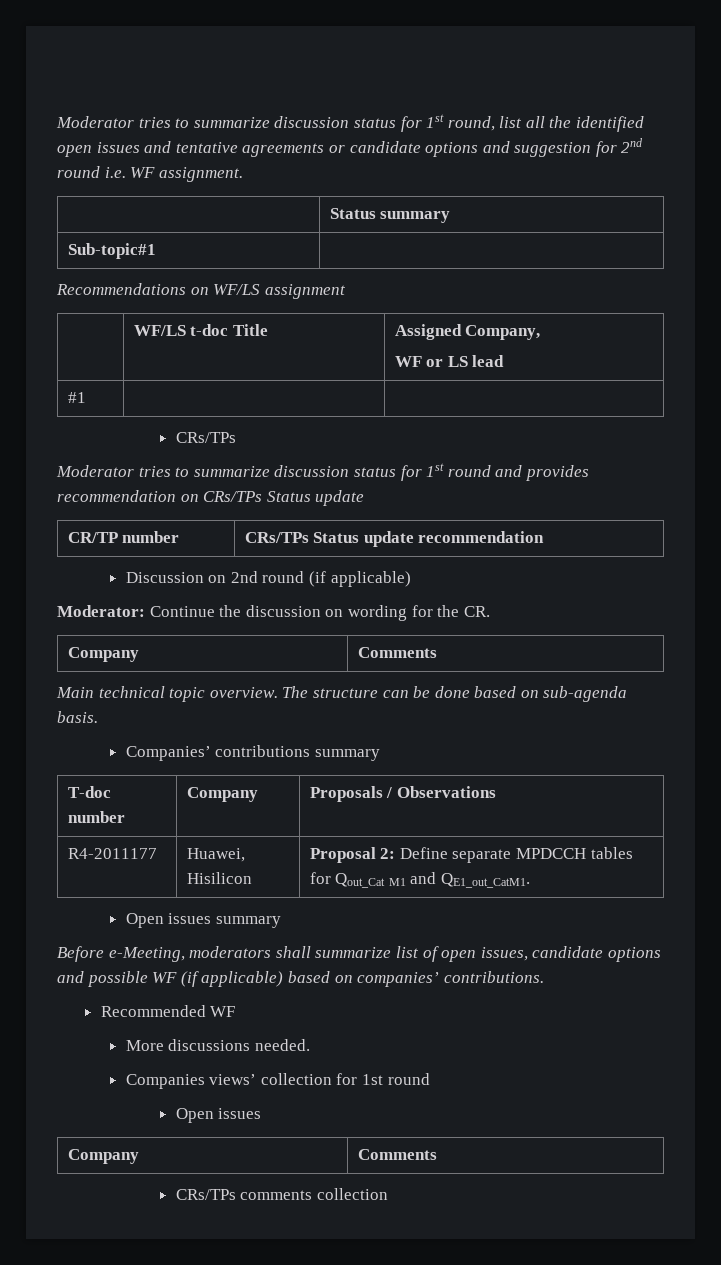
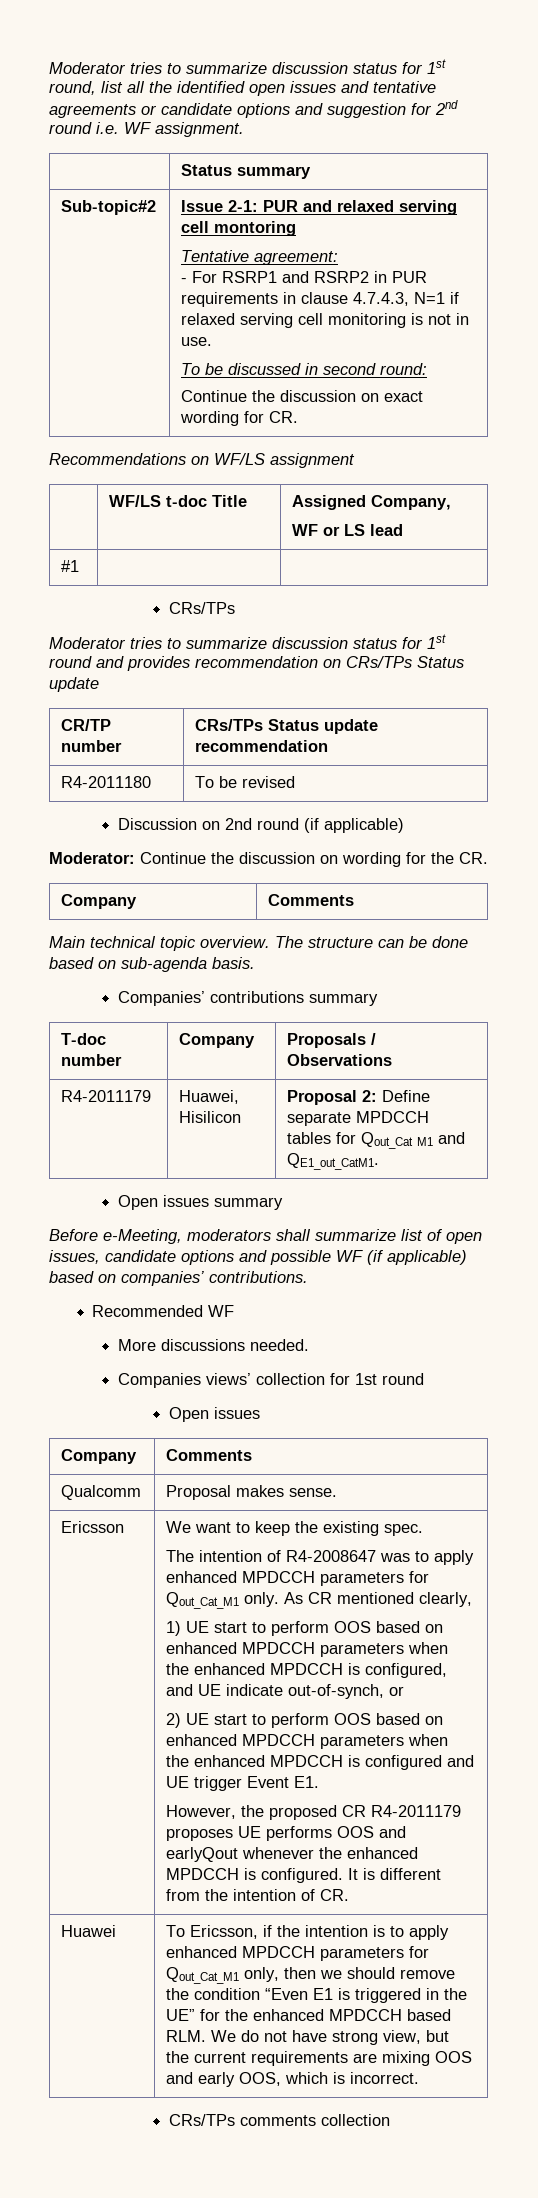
[67,243,156,259] Sub-topic#1 | -> [61,200,157,215] [181,200,458,215] [181,221,297,236] [181,250,339,265] [181,271,428,283] [181,292,460,307] [181,313,470,328] [181,337,213,346] [181,363,428,375] [181,390,424,402] [180,411,299,426] Sub-topic#2 | Issue 2-1: PUR and relaxed serving cell montoring // Tentative agreement: // - For RSRP1 and RSRP2 in PUR requirements in clause 4.7.4.3, N=1 if relaxed serving cell monitoring is not in use. // To be discussed in second round: // Continue the discussion on exact wording for CR.
(545, 537) none -> [61,776,152,788] [195,776,296,788] // R4-2011180 | To be revised
[67,848,157,859] R4-2011177 -> [61,1090,152,1102] R4-2011179
(437, 1154) none -> [61,1485,142,1500] [166,1485,338,1500] [61,1521,125,1533] [166,1521,424,1536] [166,1550,475,1565] [166,1571,430,1586] [166,1592,473,1609] [166,1621,444,1636] [166,1642,449,1657] [166,1663,448,1678] [166,1684,405,1699] [166,1713,444,1728] [166,1734,449,1749] [166,1755,475,1770] [166,1776,320,1791] [166,1805,462,1820] [166,1826,407,1841] [166,1847,419,1862] [166,1868,442,1883] [166,1889,350,1901] [61,1925,117,1937] [166,1925,450,1940] [166,1946,430,1961] [166,1967,456,1984] [166,1988,468,2003] [166,2009,452,2021] [166,2030,450,2045] [166,2051,473,2066] [166,2072,420,2087] // Qualcomm | Proposal makes sense. // Ericsson | We want to keep the existing spec. // The intention of R4-2008647 was to apply enhanced MPDCCH parameters for Qout_Cat_M1 only. As CR mentioned clearly, // 1) UE start to perform OOS based on enhanced MPDCCH parameters when the enhanced MPDCCH is configured, and UE indicate out-of-synch, or // 2) UE start to perform OOS based on enhanced MPDCCH parameters when the enhanced MPDCCH is configured and UE trigger Event E1. // However, the proposed CR R4-2011179 proposes UE performs OOS and earlyQout whenever the enhanced MPDCCH is configured. It is different from the intention of CR. // Huawei | To Ericsson, if the intention is to apply enhanced MPDCCH parameters for Qout_Cat_M1 only, then we should remove the condition “Even E1 is triggered in the UE” for the enhanced MPDCCH based RLM. We do not have strong view, but the current requirements are mixing OOS and early OOS, which is incorrect.

